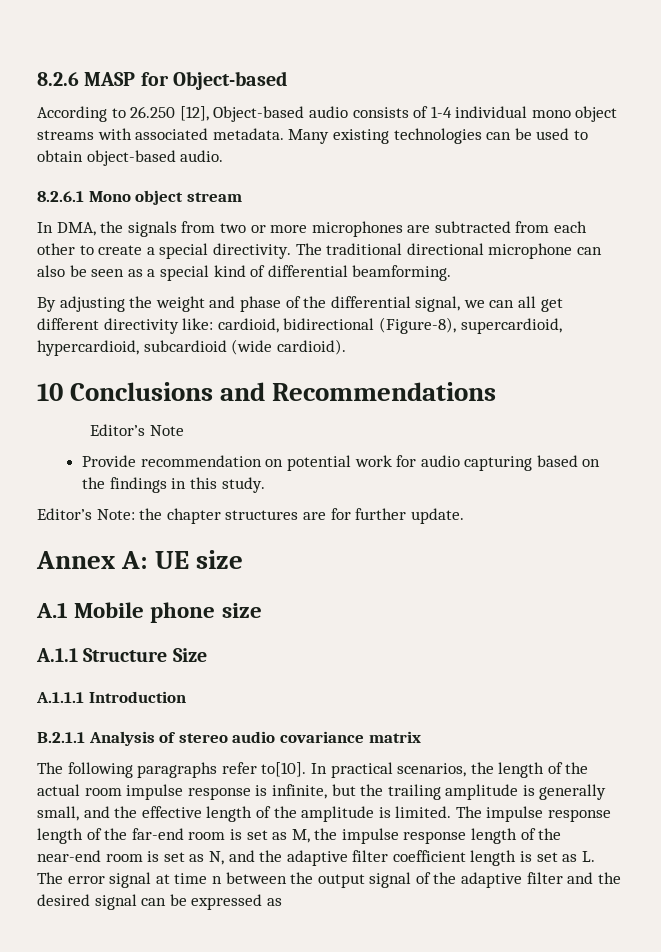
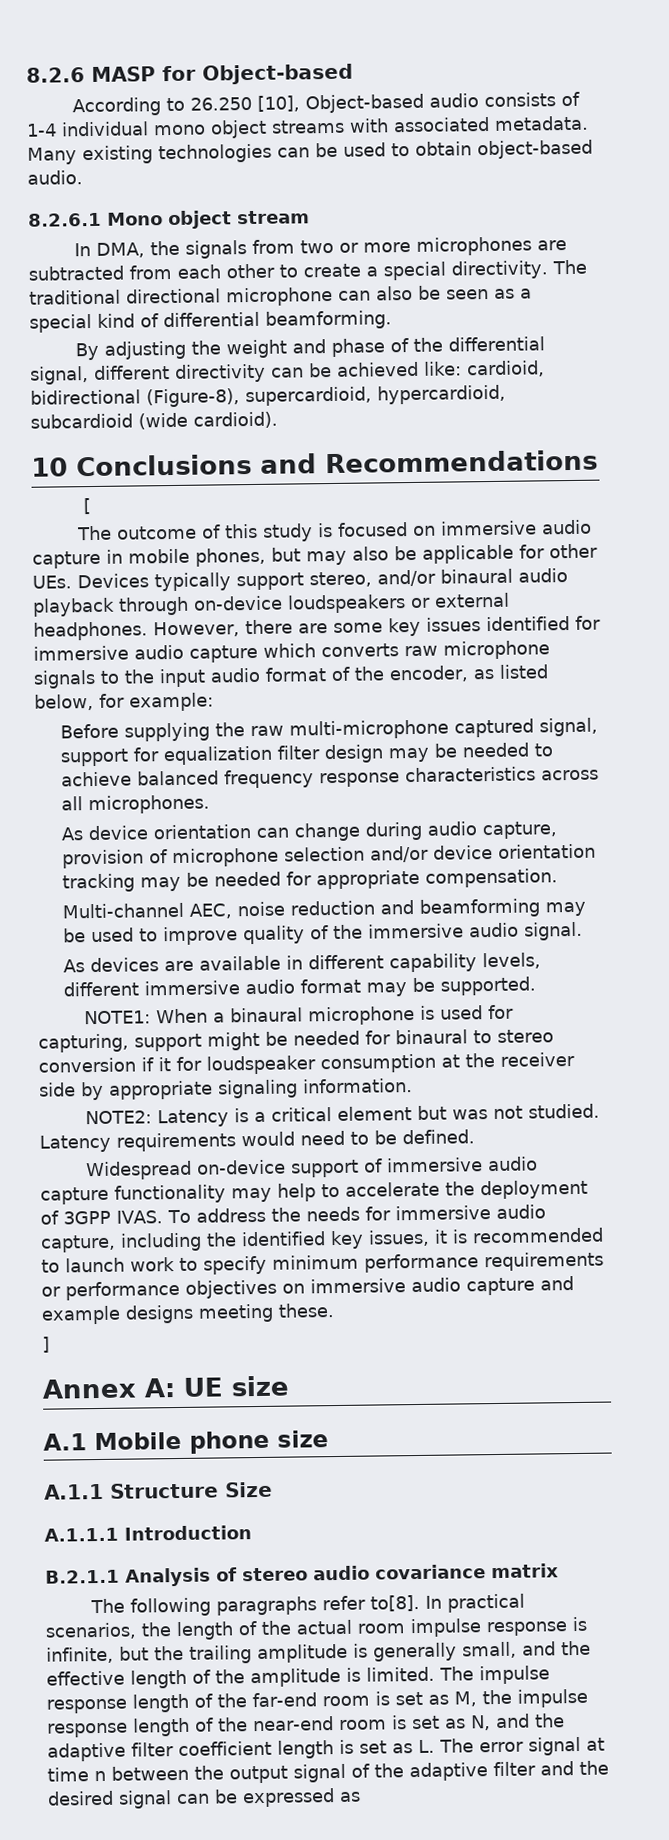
[179,106,209,121] [12], -> [257,95,301,112] [10],
[463,296,563,312] [37,318,179,334] we can all get different directivity -> [94,361,419,383] different directivity can be achieved
[89,424,184,436] [82,455,601,471] [82,477,265,493] [37,508,464,524] Editor’s Note // Provide recommendation on potential work for audio capturing based on the findings in this study. // Editor’s Note: the chapter structures are for further update. -> [82,498,91,515] [77,519,593,542] [32,543,598,569] [32,568,568,592] [32,592,510,617] [33,615,601,641] [33,640,550,663] [33,664,548,689] [34,692,214,712] [59,717,598,742] [59,742,553,767] [60,766,599,789] [60,794,210,815] [60,821,557,842] [61,843,596,869] [61,868,558,893] [61,898,586,919] [62,921,583,946] [62,952,541,973] [62,976,536,997] [84,1004,515,1026] [38,1029,554,1053] [38,1051,575,1075] [39,1078,413,1101] [85,1103,601,1128] [39,1129,475,1153] [86,1156,539,1181] [40,1179,588,1205] [40,1204,546,1225] [40,1227,604,1253] [41,1251,604,1275] [41,1276,574,1301] [41,1303,334,1325] [42,1336,50,1353] [ // The outcome of this study is focused on immersive audio capture in mobile phones, but may also be applicable for other UEs. Devices typically support stereo, and/or binaural audio playback through on-device loudspeakers or external headphones. However, there are some key issues identified for immersive audio capture which converts raw microphone signals to the input audio format of the encoder, as listed below, for example: // Before supplying the raw multi-microphone captured signal, support for equalization filter design may be needed to achieve balanced frequency response characteristics across all microphones. // As device orientation can change during audio capture, provision of microphone selection and/or device orientation tracking may be needed for appropriate compensation. // Multi-channel AEC, noise reduction and beamforming may be used to improve quality of the immersive audio signal. // As devices are available in different capability levels, different immersive audio format may be supported. // NOTE1: When a binaural microphone is used for capturing, support might be needed for binaural to stereo conversion if it for loudspeaker consumption at the receiver side by appropriate signaling information. // NOTE2: Latency is a critical element but was not studied. Latency requirements would need to be defined. // Widespread on-device support of immersive audio capture functionality may help to accelerate the deployment of 3GPP IVAS. To address the needs for immersive audio capture, including the identified key issues, it is recommended to launch work to specify minimum performance requirements or performance objectives on immersive audio capture and example designs meeting these. // ]
[261,762,307,777] to[10]. -> [370,1594,421,1612] to[8].

